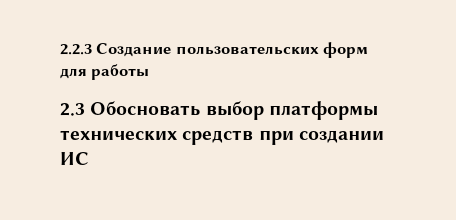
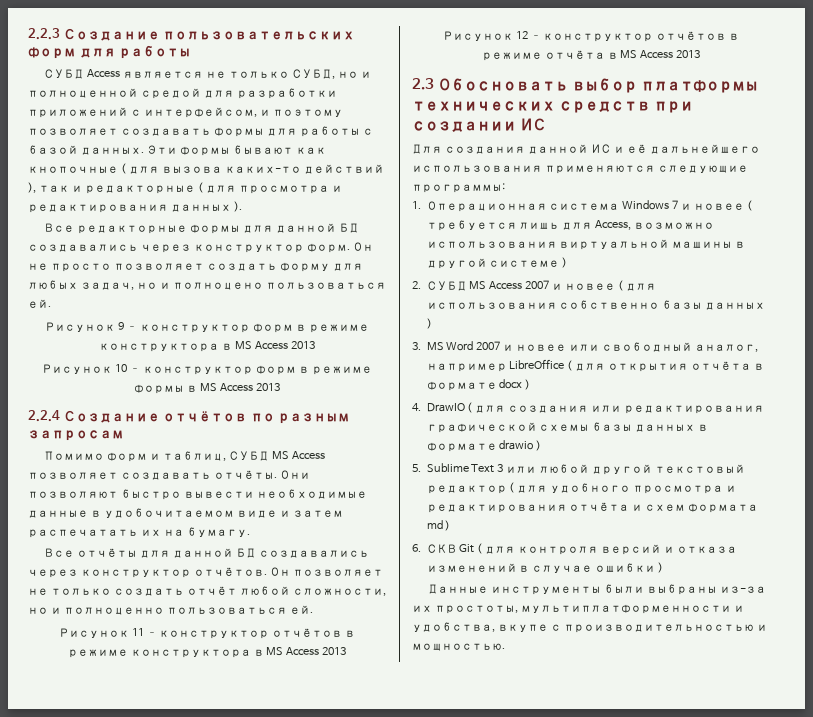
(150, 72) none -> [43,69,371,79] [28,88,337,99] [28,107,343,118] [28,126,373,137] [28,145,326,156] [28,163,384,174] [28,182,342,194] [28,201,242,213] [43,223,359,234] [28,242,373,253] [28,262,363,272] [28,280,386,290] [28,299,51,308] [45,322,369,333] [99,341,315,352] [42,364,372,375] [134,383,280,394] [28,410,351,424] [28,430,124,441] [43,451,325,462] [28,470,310,480] [28,489,367,500] [28,508,343,518] [28,527,250,538] [43,548,369,558] [28,567,383,578] [28,586,386,596] [28,605,313,615] [58,628,356,639] [67,647,347,658] [442,31,740,42] [481,50,701,61] // СУБД Access является не только СУБД, но и полноценной средой для разработки приложений с интерфейсом, и поэтому позволяет создавать формы для работы с базой данных. Эти формы бывают как кнопочные ( для вызова каких-то действий ), так и редакторные ( для просмотра и редактирования данных ). // Все редакторные формы для данной БД создавались через конструктор форм. Он не просто позволяет создать форму для любых задач, но и полноцено пользоваться ей. // Рисунок 9 – конструктор форм в режиме конструктора в MS Access 2013 // Рисунок 10 – конструктор форм в режиме формы в MS Access 2013 // 2.2.4 Создание отчётов по разным запросам // Помимо форм и таблиц, СУБД MS Access позволяет создавать отчёты. Они позволяют быстро вывести необходимые данные в удобочитаемом виде и затем распечатать их на бумагу. // Все отчёты для данной БД создавались через конструктор отчётов. Он позволяет не только создать отчёт любой сложности, но и полноценно пользоваться ей. // Рисунок 11 – конструктор отчётов в режиме конструктора в MS Access 2013 // Рисунок 12 – конструктор отчётов в режиме отчёта в MS Access 2013
(89, 158) none -> [412,144,760,154] [412,165,748,174] [412,183,505,193] [412,200,753,212] [426,220,715,231] [426,239,746,250] [426,257,568,269] [412,280,657,291] [426,300,766,310] [426,318,432,329] [412,341,759,352] [426,359,765,372] [426,379,531,391] [412,402,765,414] [426,422,709,433] [426,440,542,452] [412,463,746,475] [426,482,737,494] [426,502,759,513] [426,520,451,531] [412,543,738,555] [426,562,664,573] [427,584,766,595] [412,604,744,614] [412,622,767,633] [412,643,505,651] // Для создания данной ИС и её дальнейшего использования применяются следующие программы: // 1. Операционная система Windows 7 и новее ( требуется лишь для Access, возможно использования виртуальной машины в другой системе ) // 2. СУБД MS Access 2007 и новее ( для использования собственно базы данных ) // 3. MS Word 2007 и новее или свободный аналог, например LibreOffice ( для открытия отчёта в формате docx ) // 4. DrawIO ( для создания или редактирования графической схемы базы данных в формате drawio ) // 5. Sublime Text 3 или любой другой текстовый редактор ( для удобного просмотра и редактирования отчёта и схем формата md ) // 6. СКВ Git ( для контроля версий и отказа изменений в случае ошибки ) // Данные инструменты были выбраны из-за их простоты, мультиплатформенности и удобства, вкупе с производительностью и мощностью.

